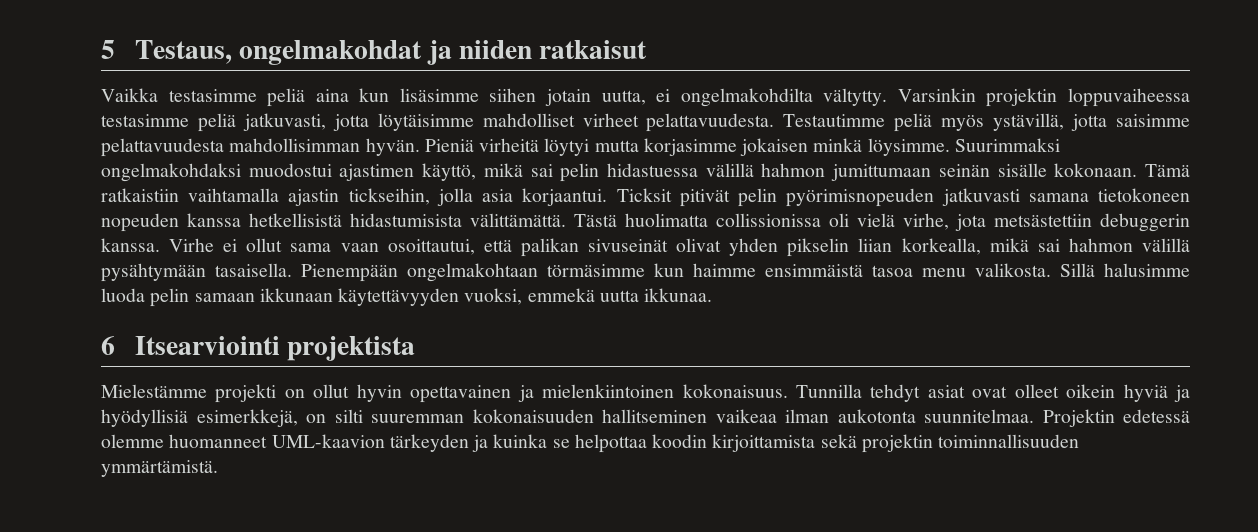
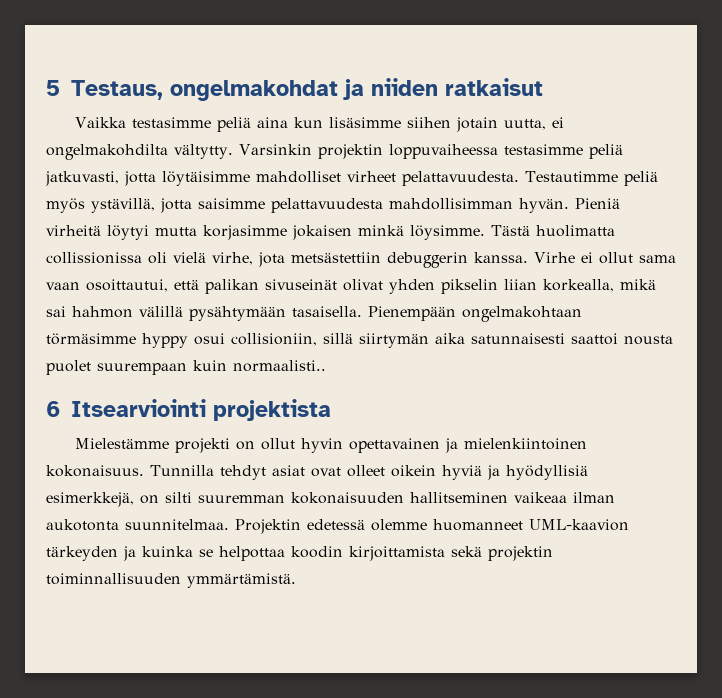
[954,138,1060,152] [101,163,1190,182] [101,188,1191,207] [101,213,566,232] Suurimmaksi ongelmakohdaksi muodostui ajastimen käyttö, mikä sai pelin hidastuessa välillä hahmon jumittumaan seinän sisälle kokonaan. Tämä ratkaistiin vaihtamalla ajastin tickseihin, jolla asia korjaantui. Ticksit pitivät pelin pyörimisnopeuden jatkuvasti samana tietokoneen nopeuden kanssa hetkellisistä hidastumisista välittämättä. -> (485, 232) none
[654,263,1190,277] [101,288,713,307] kun haimme ensimmäistä tasoa menu valikosta. Sillä halusimme luoda pelin samaan ikkunaan käytettävyyden vuoksi, emmekä uutta ikkunaa. -> [142,333,673,348] [46,360,326,375] hyppy osui collisioniin, sillä siirtymän aika satunnaisesti saattoi nousta puolet suurempaan kuin normaalisti..

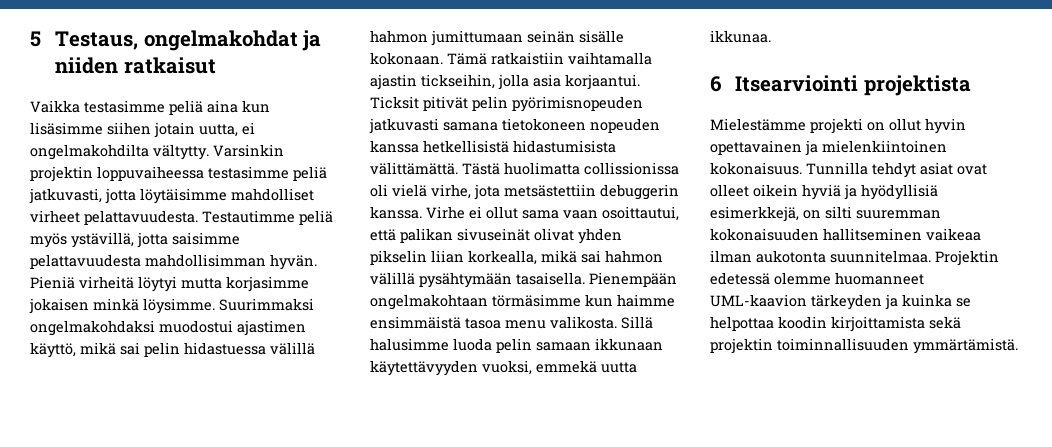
(485, 232) none -> [219,298,314,311] [30,320,306,336] [30,342,315,358] [370,30,624,46] [370,52,652,65] [370,74,640,90] [370,96,643,112] [369,118,660,134] [370,140,616,153] [370,162,458,175] Suurimmaksi ongelmakohdaksi muodostui ajastimen käyttö, mikä sai pelin hidastuessa välillä hahmon jumittumaan seinän sisälle kokonaan. Tämä ratkaistiin vaihtamalla ajastin tickseihin, jolla asia korjaantui. Ticksit pitivät pelin pyörimisnopeuden jatkuvasti samana tietokoneen nopeuden kanssa hetkellisistä hidastumisista välittämättä.
[142,333,673,348] [46,360,326,375] hyppy osui collisioniin, sillä siirtymän aika satunnaisesti saattoi nousta puolet suurempaan kuin normaalisti.. -> [585,294,675,307] [370,316,653,329] [370,338,663,353] [370,360,637,376] [710,30,771,43] kun haimme ensimmäistä tasoa menu valikosta. Sillä halusimme luoda pelin samaan ikkunaan käytettävyyden vuoksi, emmekä uutta ikkunaa.

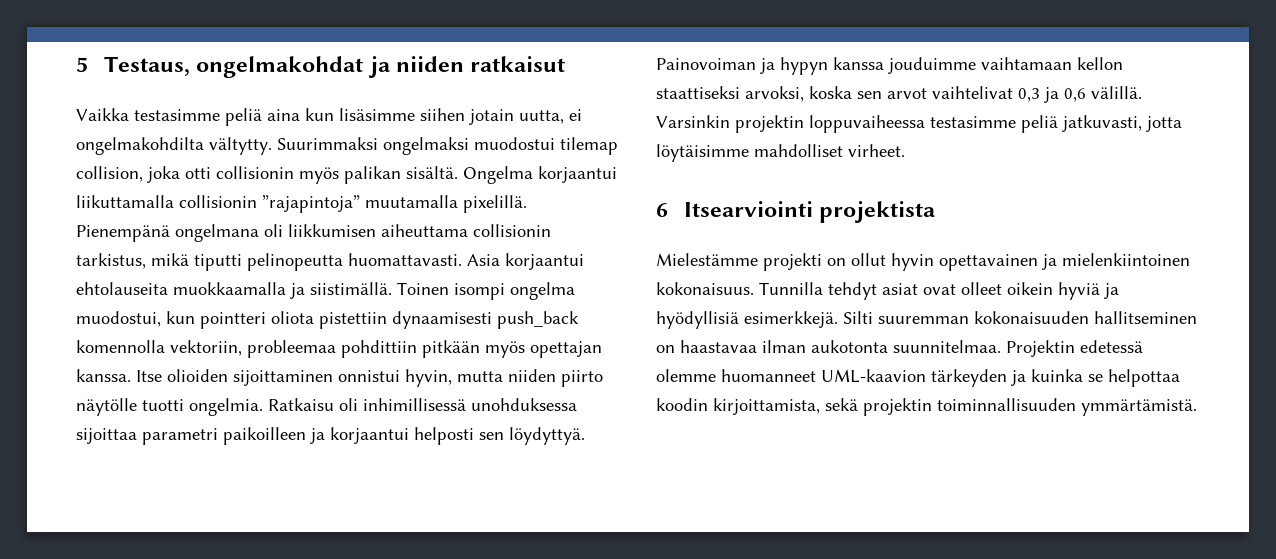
(209, 152) none -> [277,137,618,155] [76,166,617,184] [76,195,527,213] [76,224,551,242] [76,253,584,271] [76,282,575,300] [76,311,579,329] [76,340,602,358] [76,369,603,387] [76,398,577,416] [76,427,585,445] [656,57,1123,75] [656,86,1142,103] Suurimmaksi ongelmaksi muodostui tilemap collision, joka otti collisionin myös palikan sisältä. Ongelma korjaantui liikuttamalla collisionin ”rajapintoja” muutamalla pixelillä. Pienempänä ongelmana oli liikkumisen aiheuttama collisionin tarkistus, mikä tiputti pelinopeutta huomattavasti. Asia korjaantui ehtolauseita muokkaamalla ja siistimällä. Toinen isompi ongelma muodostui, kun pointteri oliota pistettiin dynaamisesti push_back komennolla vektoriin, probleemaa pohdittiin pitkään myös opettajan kanssa. Itse olioiden sijoittaminen onnistui hyvin, mutta niiden piirto näytölle tuotti ongelmia. Ratkaisu oli inhimillisessä unohduksessa sijoittaa parametri paikoilleen ja korjaantui helposti sen löydyttyä. Painovoiman ja hypyn kanssa jouduimme vaihtamaan kellon staattiseksi arvoksi, koska sen arvot vaihtelivat 0,3 ja 0,6 välillä.
[30,210,333,225] [30,232,240,248] [30,254,317,270] [30,276,309,292] [29,298,314,314] [30,320,306,336] [30,342,315,358] [370,30,624,46] [370,52,652,65] [370,74,640,90] [370,96,643,112] [369,118,660,134] [370,140,616,153] [370,162,679,175] [370,184,679,200] [370,206,679,221] [370,228,622,244] [370,250,663,265] [370,272,677,288] [370,294,675,310] [370,316,653,329] [370,338,663,353] [370,360,637,376] [710,30,771,43] virheet pelattavuudesta. Testautimme peliä myös ystävillä, jotta saisimme pelattavuudesta mahdollisimman hyvän. Pieniä virheitä löytyi mutta korjasimme jokaisen minkä löysimme. Suurimmaksi ongelmakohdaksi muodostui ajastimen käyttö, mikä sai pelin hidastuessa välillä hahmon jumittumaan seinän sisälle kokonaan. Tämä ratkaistiin vaihtamalla ajastin tickseihin, jolla asia korjaantui. Ticksit pitivät pelin pyörimisnopeuden jatkuvasti samana tietokoneen nopeuden kanssa hetkellisistä hidastumisista välittämättä. Tästä huolimatta collissionissa oli vielä virhe, jota metsästettiin debuggerin kanssa. Virhe ei ollut sama vaan osoittautui, että palikan sivuseinät olivat yhden pikselin liian korkealla, mikä sai hahmon välillä pysähtymään tasaisella. Pienempään ongelmakohtaan törmäsimme kun haimme ensimmäistä tasoa menu valikosta. Sillä halusimme luoda pelin samaan ikkunaan käytettävyyden vuoksi, emmekä uutta ikkunaa. -> [848,144,905,157] virheet.
[710,206,852,222] esimerkkejä, on silti -> [744,311,873,328] esimerkkejä. Silti
[926,228,981,241] vaikeaa -> [656,340,757,353] on haastavaa
[831,316,925,332] kirjoittamista -> [713,398,820,415] kirjoittamista,

